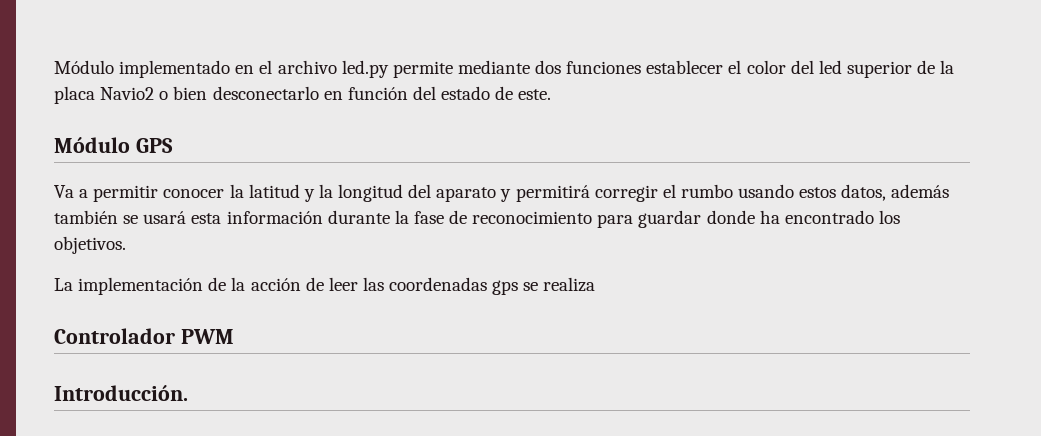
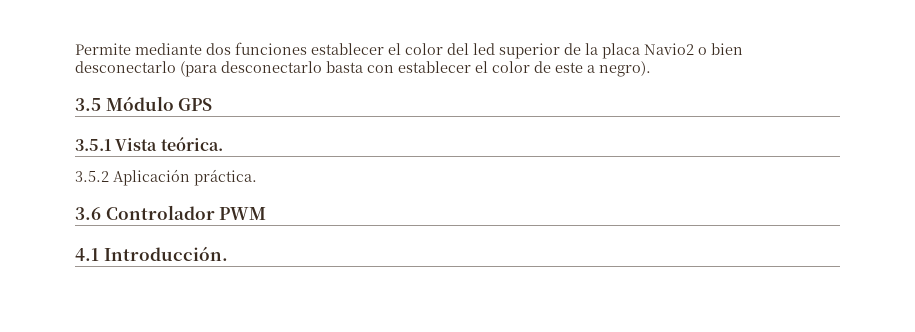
[54,60,453,78] Módulo implementado en el archivo led.py permite -> [75,43,131,55] Permite
[323,86,552,100] [54,137,173,153] [54,184,950,202] [54,210,900,228] [54,236,126,254] [54,277,596,295] en función del estado de este. // Módulo GPS // Va a permitir conocer la latitud y la longitud del aparato y permitirá corregir el rumbo usando estos datos, además también se usará esta información durante la fase de reconocimiento para guardar donde ha encontrado los objetivos. // La implementación de la acción de leer las coordenadas gps se realiza // -> [180,61,651,77] [75,96,213,111] [75,137,223,151] [75,169,257,186] [75,207,101,220] (para desconectarlo basta con establecer el color de este a negro). // 3.5 Módulo GPS // 3.5.1 Vista teórica. // 3.5.2 Aplicación práctica. // 3.6
(234, 336) none -> [75,248,99,261] 4.1

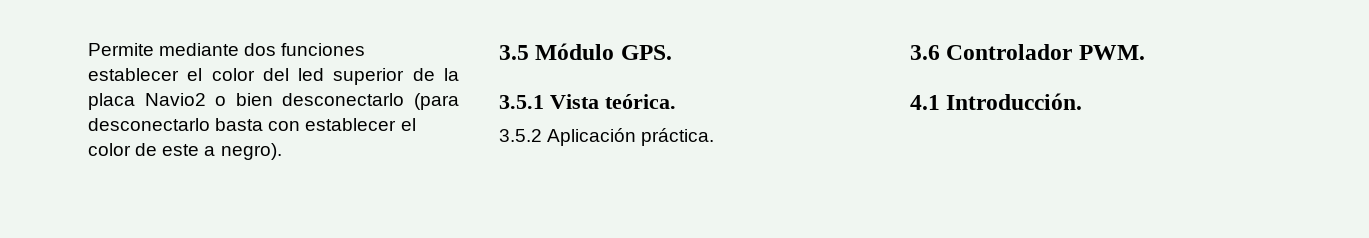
[178,98,213,111] GPS -> [620,45,672,60] GPS.
[219,207,267,220] PWM -> [1078,45,1145,60] PWM.

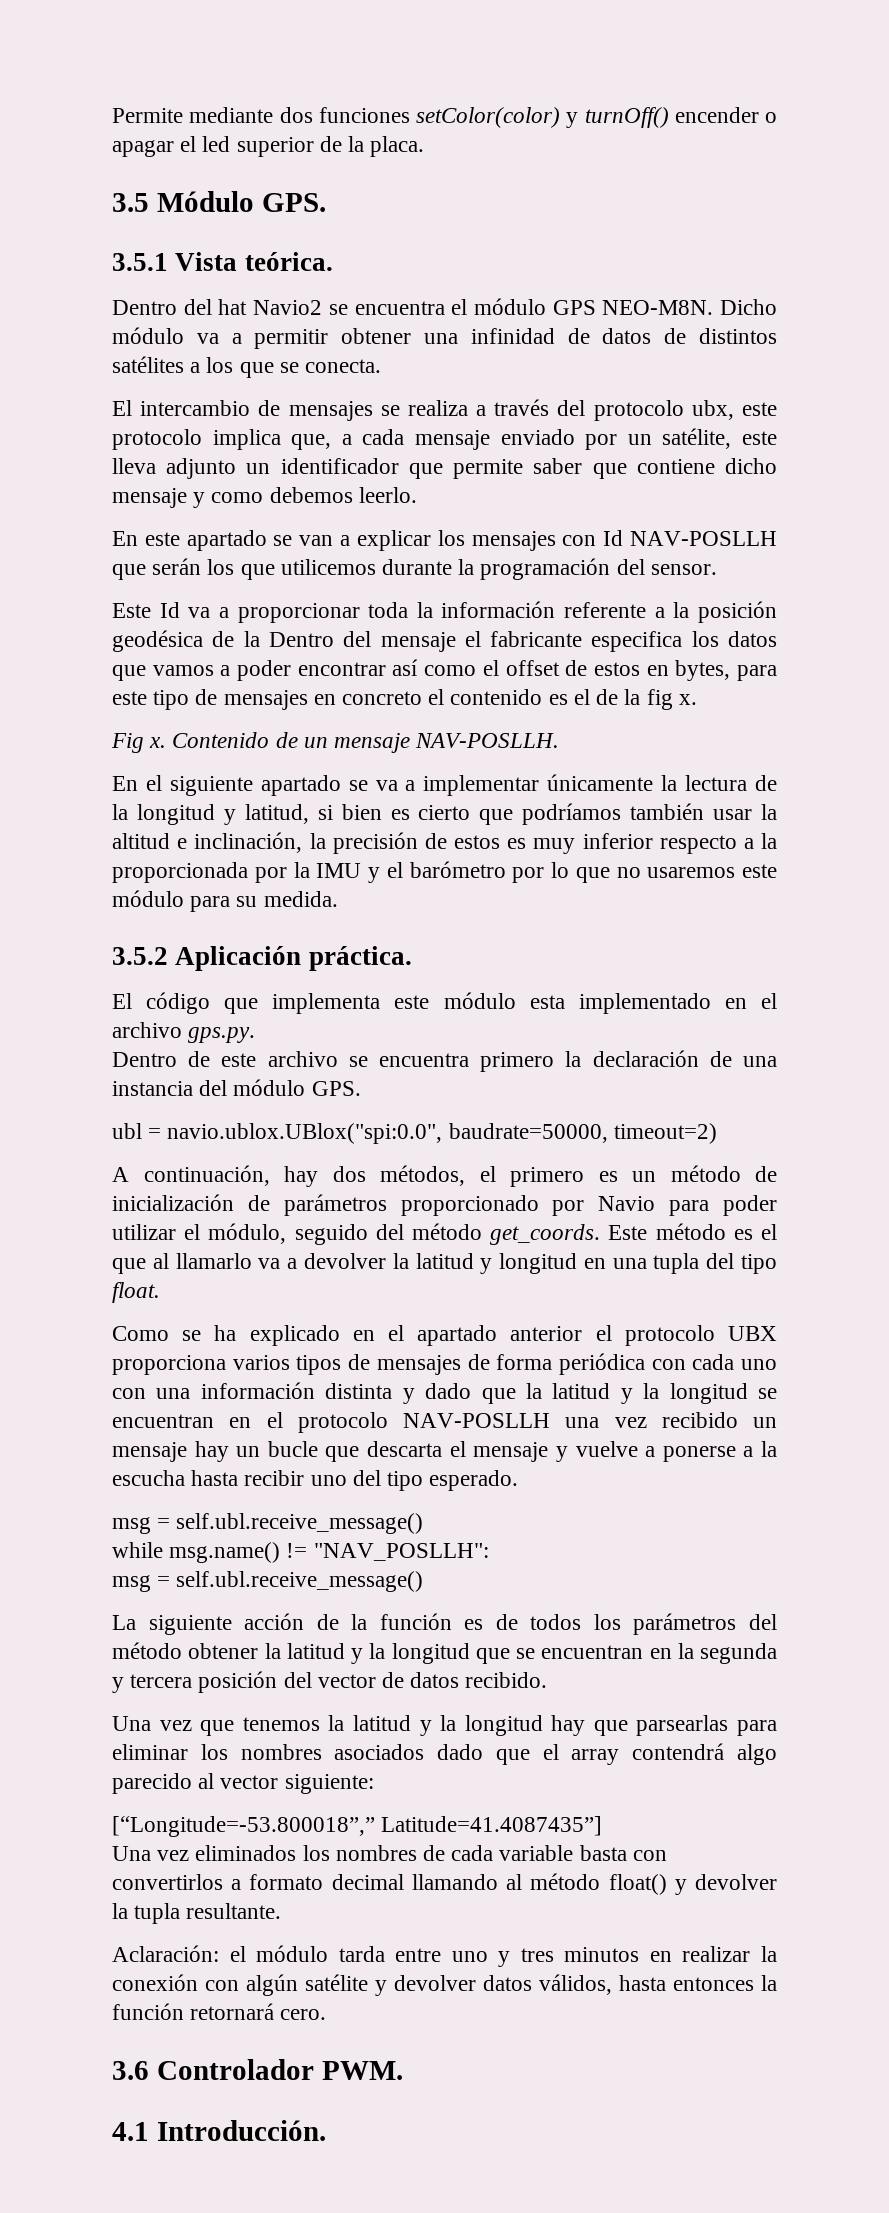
[88,68,459,85] [88,93,459,110] [88,118,416,131] [88,143,282,160] establecer el color del led superior de la placa Navio2 o bien desconectarlo (para desconectarlo basta con establecer el color de este a negro). -> [416,107,777,128] [112,136,425,157] setColor(color) y turnOff() encender o apagar el led superior de la placa.
[499,128,715,146] 3.5.2 Aplicación práctica. -> [112,298,777,315] [112,327,777,349] [112,356,382,378] [112,399,777,421] [112,428,778,450] [112,458,777,479] [112,487,417,508] [112,530,777,551] [112,558,717,580] [112,601,777,623] [112,630,777,652] [112,659,778,681] [112,689,697,710] [111,732,560,753] [112,774,777,796] [112,803,777,825] [112,832,777,854] [112,861,777,883] [112,890,338,912] [112,946,412,971] [112,992,777,1014] [112,1022,256,1043] [112,1050,777,1072] [112,1079,361,1096] [112,1123,717,1144] [112,1165,777,1187] [112,1194,777,1216] [112,1223,778,1245] [112,1253,778,1274] [112,1282,160,1303] [112,1325,777,1346] [112,1353,777,1375] [112,1382,777,1404] [112,1412,777,1433] [112,1441,778,1462] [112,1470,519,1491] [112,1513,424,1534] [112,1542,489,1563] [112,1571,424,1592] [112,1613,777,1635] [112,1642,777,1664] [112,1671,548,1693] [112,1715,777,1736] [112,1743,778,1765] [112,1773,374,1794] [112,1816,603,1837] [112,1845,667,1861] [112,1873,777,1895] [112,1903,282,1924] [112,1945,777,1967] [112,1974,777,1996] [112,2003,327,2020] Dentro del hat Navio2 se encuentra el módulo GPS NEO-M8N. Dicho módulo va a permitir obtener una infinidad de datos de distintos satélites a los que se conecta. // El intercambio de mensajes se realiza a través del protocolo ubx, este protocolo implica que, a cada mensaje enviado por un satélite, este lleva adjunto un identificador que permite saber que contiene dicho mensaje y como debemos leerlo. // En este apartado se van a explicar los mensajes con Id NAV-POSLLH que serán los que utilicemos durante la programación del sensor. // Este Id va a proporcionar toda la información referente a la posición geodésica de la Dentro del mensaje el fabricante especifica los datos que vamos a poder encontrar así como el offset de estos en bytes, para este tipo de mensajes en concreto el contenido es el de la fig x. // Fig x. Contenido de un mensaje NAV-POSLLH. // En el siguiente apartado se va a implementar únicamente la lectura de la longitud y latitud, si bien es cierto que podríamos también usar la altitud e inclinación, la precisión de estos es muy inferior respecto a la proporcionada por la IMU y el barómetro por lo que no usaremos este módulo para su medida. // 3.5.2 Aplicación práctica. // El código que implementa este módulo esta implementado en el archivo gps.py. // Dentro de este archivo se encuentra primero la declaración de una instancia del módulo GPS. // ubl = navio.ublox.UBlox("spi:0.0", baudrate=50000, timeout=2) // A continuación, hay dos métodos, el primero es un método de inicialización de parámetros proporcionado por Navio para poder utilizar el módulo, seguido del método get_coords. Este método es el que al llamarlo va a devolver la latitud y longitud en una tupla del tipo float. // Como se ha explicado en el apartado anterior el protocolo UBX proporciona varios tipos de mensajes de forma periódica con cada uno con una información distinta y dado que la latitud y la longitud se encuentran en el protocolo NAV-POSLLH una vez recibido un mensaje hay un bucle que descarta el mensaje y vuelve a ponerse a la escucha hasta recibir uno del tipo esperado. // msg = self.ubl.receive_message() // while msg.name() != "NAV_POSLLH": // msg = self.ubl.receive_message() // La siguiente acción de la función es de todos los parámetros del método obtener la latitud y la longitud que se encuentran en la segunda y tercera posición del vector de datos recibido. // Una vez que tenemos la latitud y la longitud hay que parsearlas para eliminar los nombres asociados dado que el array contendrá algo parecido al vector siguiente: // [“Longitude=-53.800018”,” Latitude=41.4087435”] // Una vez eliminados los nombres de cada variable basta con convertirlos a formato decimal llamando al método float() y devolver la tupla resultante. // Aclaración: el módulo tarda entre uno y tres minutos en realizar la conexión con algún satélite y devolver datos válidos, hasta entonces la función retornará cero.

